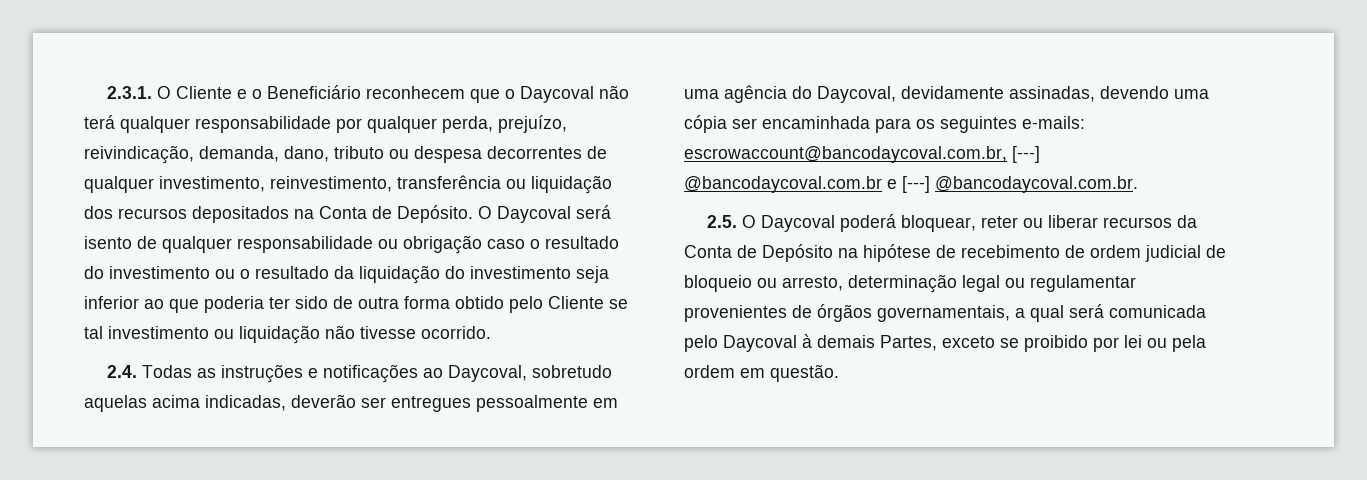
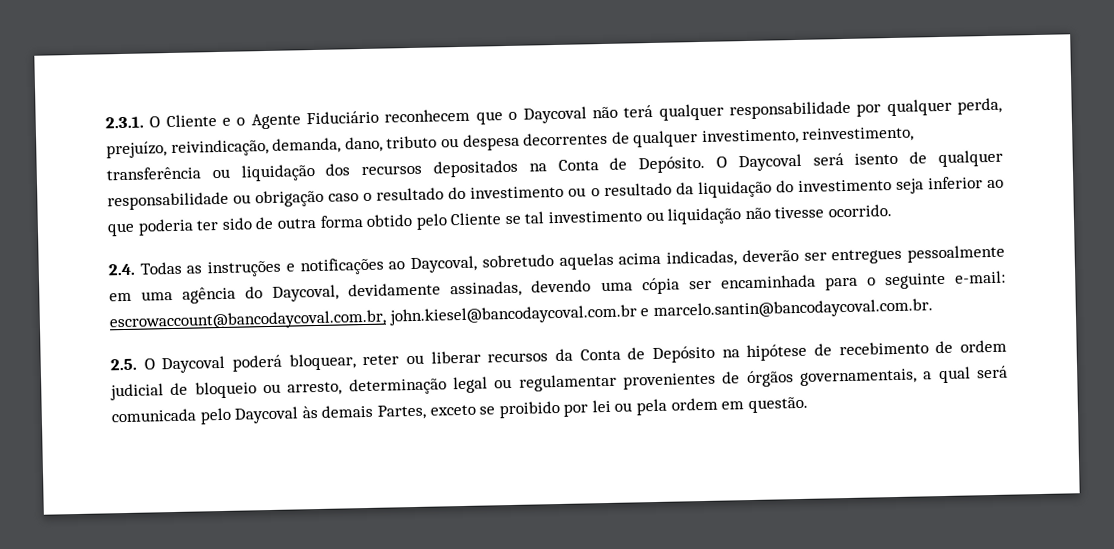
[267,85,362,99] Beneficiário -> [250,110,380,130] Agente Fiduciário
[916,116,1085,133] [684,146,1040,163] [684,176,1138,193] os seguintes e-mails: escrowaccount@bancodaycoval.com.br, [---] @bancodaycoval.com.br e [---] @bancodaycoval.com.br. -> [866,270,1007,290] [109,298,933,332] o seguinte e-mail: escrowaccount@bancodaycoval.com.br, john.kiesel@bancodaycoval.com.br e marcelo.santin@bancodaycoval.com.br.
[802,334,812,348] à -> [301,405,318,419] às

